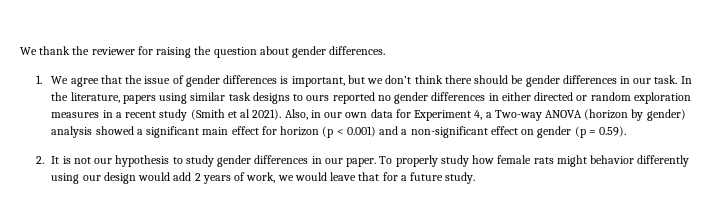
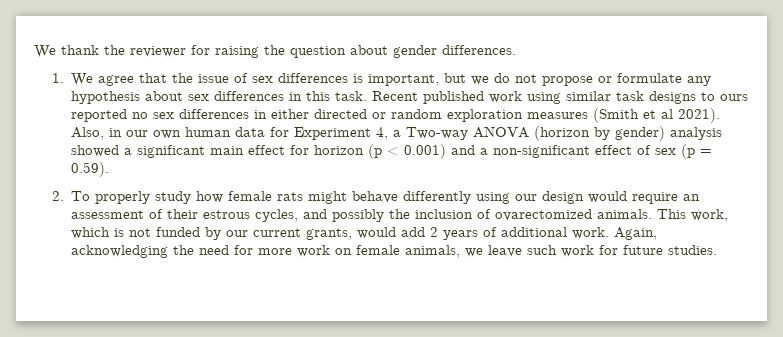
[185,75,220,87] gender -> [252,76,274,83] sex
[385,75,692,87] [51,92,156,104] don’t think there should be gender differences in our task. In the literature, papers -> [494,73,712,86] [71,91,523,104] do not propose or formulate any hypothesis about sex differences in this task. Recent published work
[394,92,429,104] gender -> [153,112,175,119] sex
[102,109,188,121] in a recent study -> (589, 115) none
(368, 115) none -> [185,127,232,137] human
[521,126,572,138] on gender -> [637,145,677,155] of sex
[51,155,377,167] It is not our hypothesis to study gender differences in our paper. -> (65, 196) none
[589,155,634,164] behavior -> [352,191,399,203] behave
[173,172,476,184] add 2 years of work, we would leave that for a future study. -> [632,192,701,204] [71,209,729,222] [71,227,658,240] [71,245,718,258] require an assessment of their estrous cycles, and possibly the inclusion of ovarectomized animals. This work, which is not funded by our current grants, would add 2 years of additional work. Again, acknowledging the need for more work on female animals, we leave such work for future studies.

